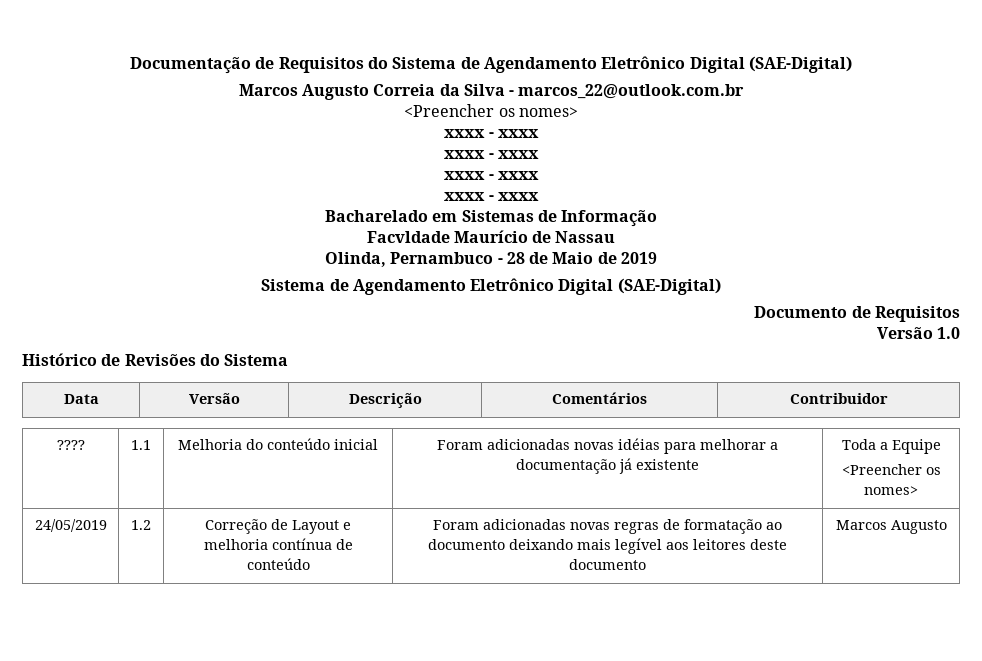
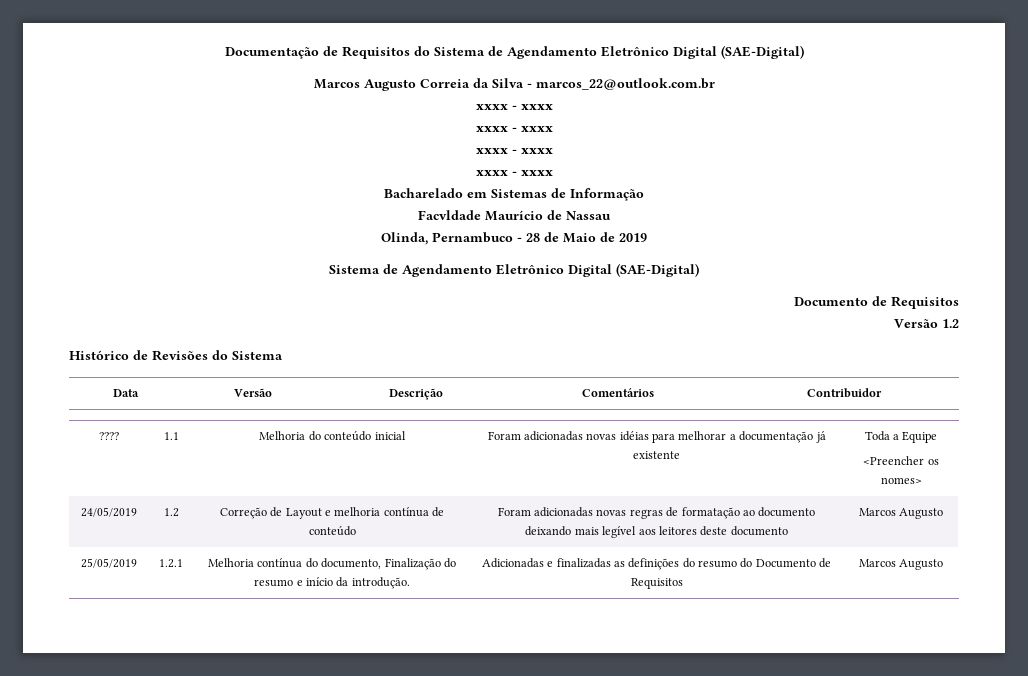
[404,104,578,117] // <Preencher os nomes> -> (715, 84) none
[937,327,961,339] 1.0 -> [942,319,959,328] 1.2
(947, 527) none -> [80,558,137,568] [159,559,183,568] [208,558,456,570] [254,577,410,589] [481,558,832,570] [630,578,683,589] [858,559,944,570] // 25/05/2019 | 1.2.1 | Melhoria contínua do documento, Finalização do resumo e início da introdução. | Adicionadas e finalizadas as definições do resumo do Documento de Requisitos | Marcos Augusto

